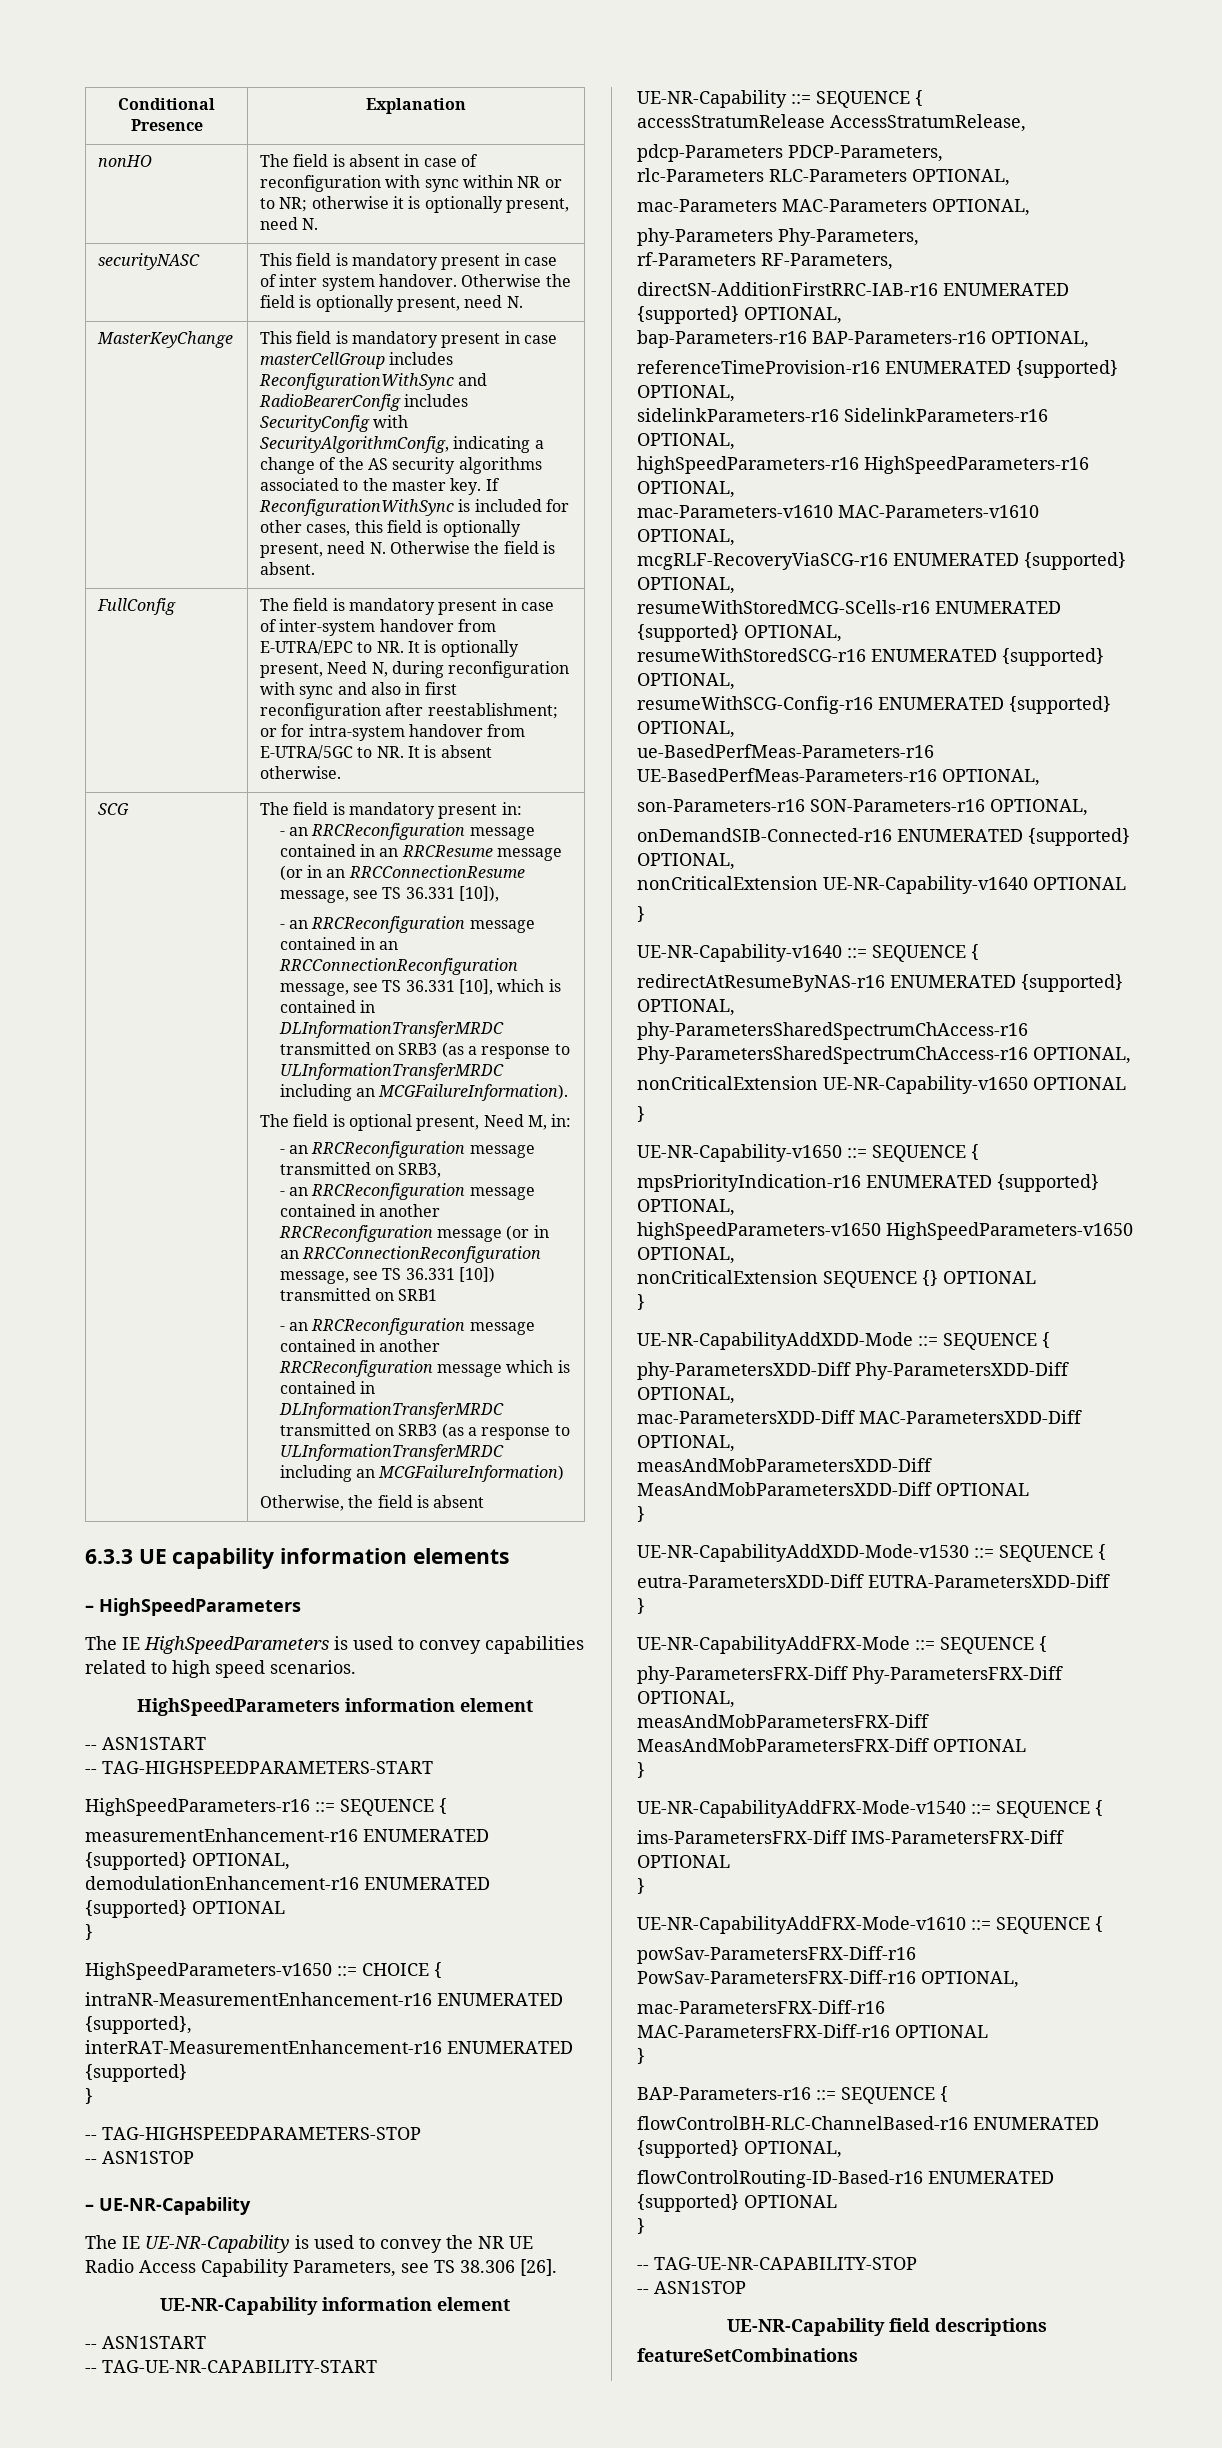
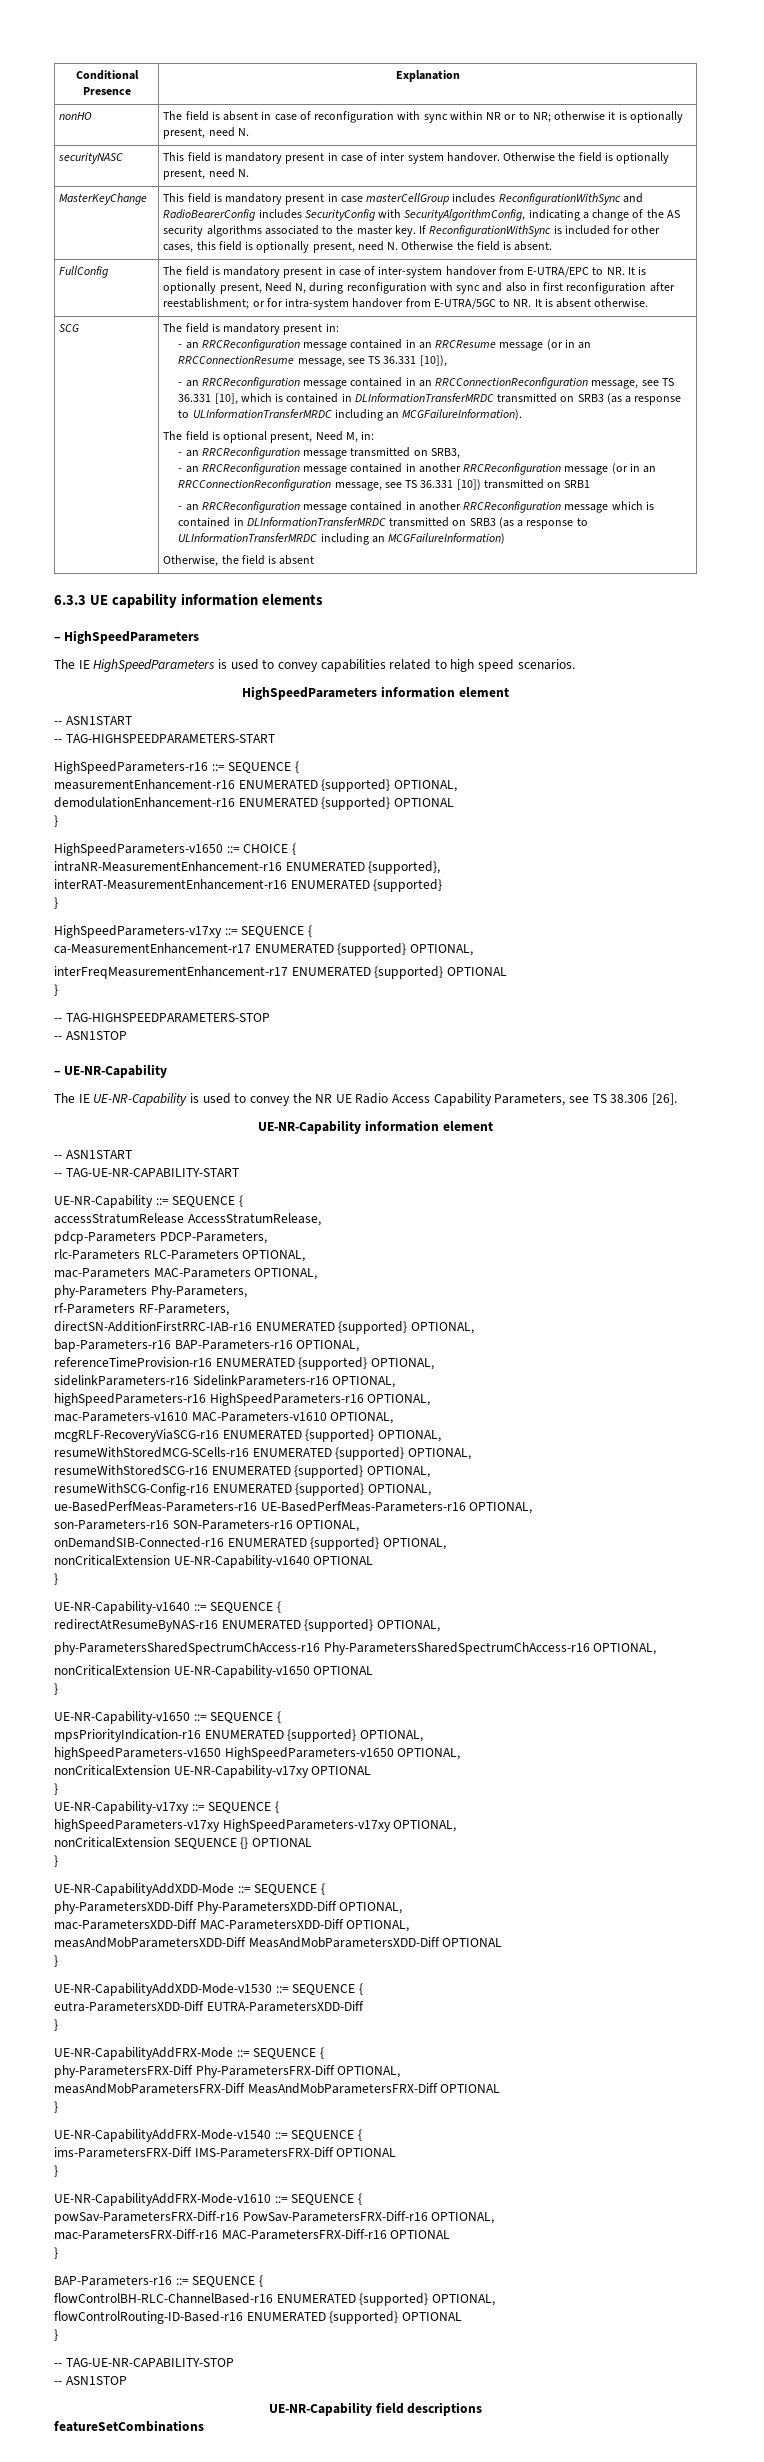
(93, 2096) none -> [54,925,312,938] [54,943,473,956] [54,966,507,979] [54,984,58,996] // HighSpeedParameters-v17xy ::= SEQUENCE { // ca-MeasurementEnhancement-r17 ENUMERATED {supported} OPTIONAL, // interFreqMeasurementEnhancement-r17 ENUMERATED {supported} OPTIONAL // }
(735, 1255) none -> [54,1765,372,1778] [54,1783,58,1795] [54,1801,279,1814] [54,1819,457,1832] // nonCriticalExtension UE-NR-Capability-v17xy OPTIONAL // } // UE-NR-Capability-v17xy ::= SEQUENCE { // highSpeedParameters-v17xy HighSpeedParameters-v17xy OPTIONAL,

